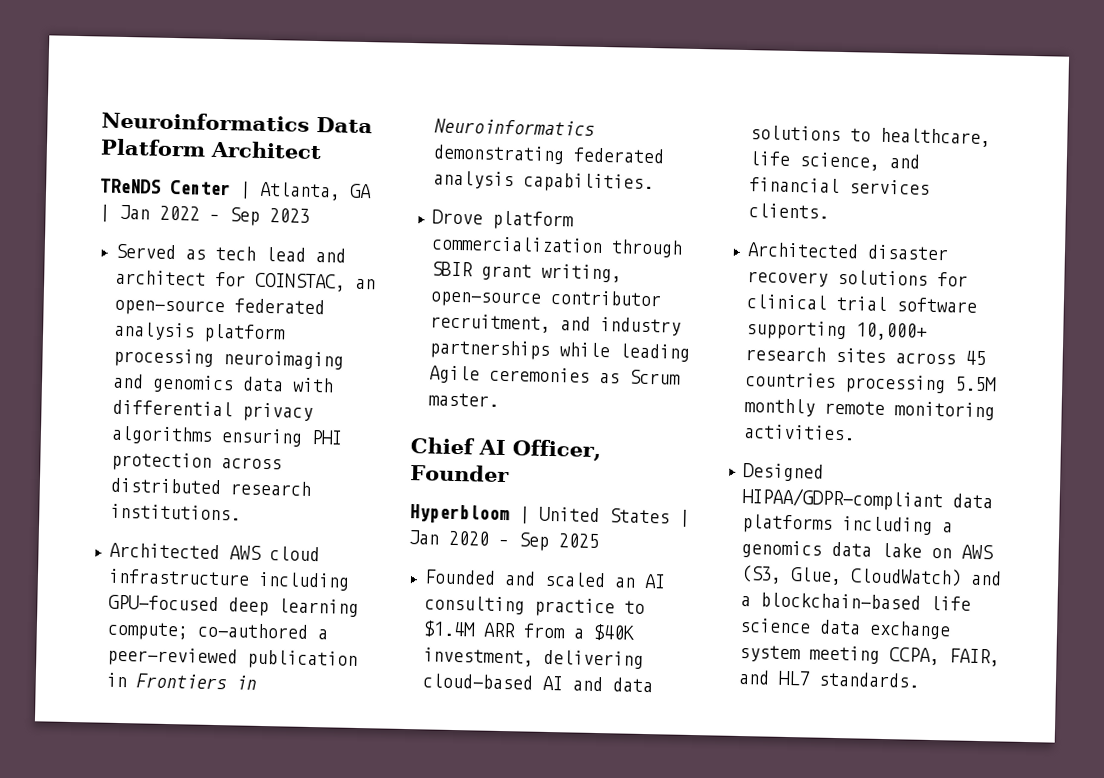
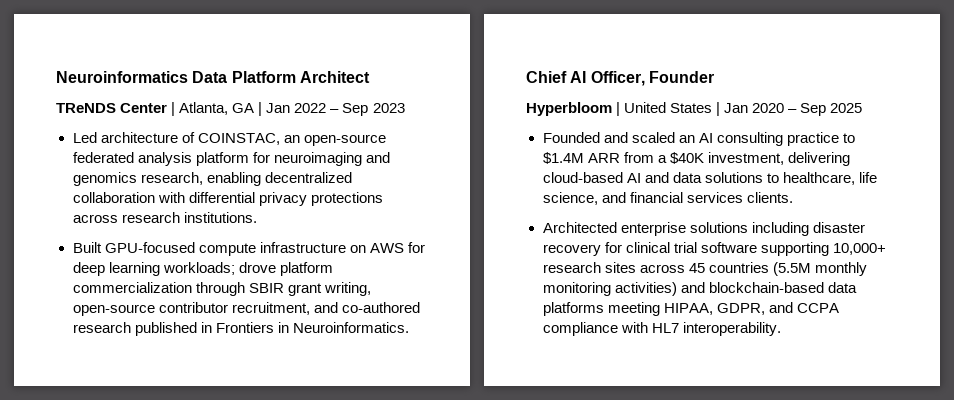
[114,243,346,263] [114,269,246,287] Served as tech lead and architect for -> [72,132,195,143] Led architecture of
[112,347,214,368] processing -> [252,152,270,163] for
[241,376,334,393] [111,399,313,422] [110,425,343,447] [110,451,282,472] [109,477,312,496] [109,503,241,521] [108,542,320,562] [107,568,350,591] [107,594,359,617] [106,621,328,641] [106,646,358,670] [105,672,257,690] [433,118,595,136] [432,144,665,165] [432,170,654,194] [431,209,483,225] data with differential privacy algorithms ensuring PHI protection across distributed research institutions. // Architected AWS cloud infrastructure including GPU-focused deep learning compute; co-authored a peer-reviewed publication in Frontiers in Neuroinformatics demonstrating federated analysis capabilities. // Drove -> [140,172,352,186] [72,192,383,206] [72,212,257,223] [72,242,425,256] [72,262,276,276] research, enabling decentralized collaboration with differential privacy protections across research institutions. // Built GPU-focused compute infrastructure on AWS for deep learning workloads; drove
[599,316,681,336] [428,339,690,362] [428,365,681,385] [427,392,499,407] industry partnerships while leading Agile ceremonies as Scrum master. -> [341,302,420,313] [72,322,409,336] co-authored research published in Frontiers in Neuroinformatics.
(859, 250) none -> [620,222,809,236] enterprise solutions including
[836,269,928,286] solutions -> (601, 250) none
[843,374,997,395] [743,398,995,421] [743,424,855,441] [742,463,824,482] [741,487,993,512] [741,513,953,535] [740,539,994,560] [739,564,1002,587] [739,592,971,611] [738,617,951,640] [738,644,1000,667] [737,669,920,688] processing 5.5M monthly remote monitoring activities. // Designed HIPAA/GDPR-compliant data platforms including a genomics data lake on AWS (S3, Glue, CloudWatch) and a blockchain-based life science data exchange system meeting CCPA, FAIR, and HL7 standards. -> [772,262,867,276] [542,282,857,296] [542,302,839,316] [542,322,781,336] (5.5M monthly monitoring activities) and blockchain-based data platforms meeting HIPAA, GDPR, and CCPA compliance with HL7 interoperability.

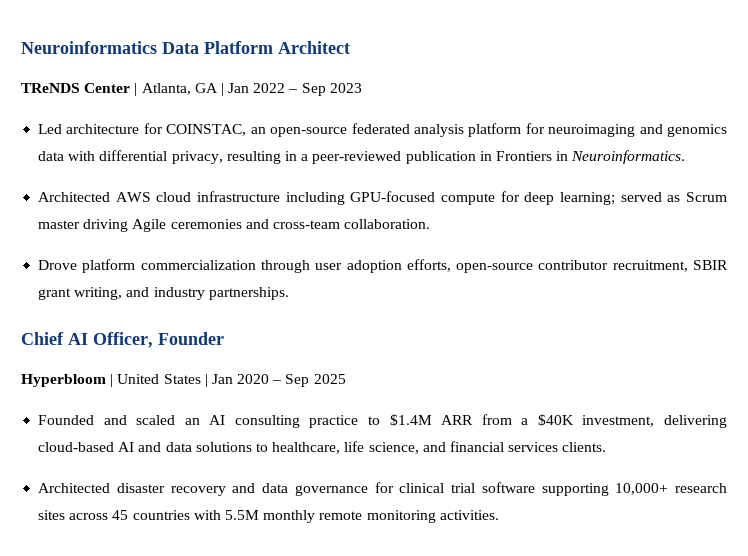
[181,132,195,143] of -> [143,123,163,134] for
[140,172,352,186] [72,192,383,206] [72,212,257,223] [72,242,425,256] [72,262,333,276] [72,282,371,296] [72,302,420,316] [72,322,409,336] research, enabling decentralized collaboration with differential privacy protections across research institutions. // Built GPU-focused compute infrastructure on AWS for deep learning workloads; drove platform commercialization through SBIR grant writing, open-source contributor recruitment, and co-authored research published in Frontiers in Neuroinformatics. -> [38,150,686,164] [38,191,728,205] [38,219,431,232] [38,259,728,273] [38,287,289,300] data with differential privacy, resulting in a peer-reviewed publication in Frontiers in Neuroinformatics. // Architected AWS cloud infrastructure including GPU-focused compute for deep learning; served as Scrum master driving Agile ceremonies and cross-team collaboration. // Drove platform commercialization through user adoption efforts, open-source contributor recruitment, SBIR grant writing, and industry partnerships.
[620,222,865,236] [542,244,601,256] enterprise solutions including disaster recovery -> [116,483,368,496] disaster recovery and data governance
[772,262,867,276] [542,282,857,296] [542,302,839,316] [542,322,781,336] (5.5M monthly monitoring activities) and blockchain-based data platforms meeting HIPAA, GDPR, and CCPA compliance with HL7 interoperability. -> [193,510,499,523] with 5.5M monthly remote monitoring activities.

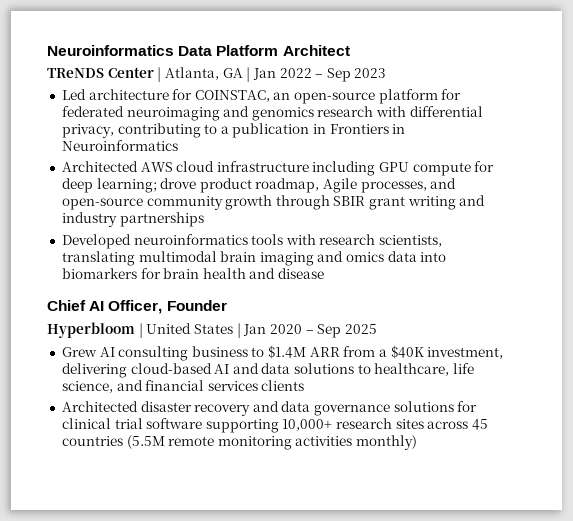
[351,123,464,137] federated analysis -> (376, 98) none
(545, 128) none -> [61,106,124,117] federated
[38,151,65,161] data -> [317,106,374,117] research
[226,151,402,164] resulting in a peer-reviewed -> [117,123,229,138] contributing to a
[571,150,686,164] Neuroinformatics. -> [61,140,178,151] Neuroinformatics
[350,191,436,202] GPU-focused -> [379,162,410,172] GPU
[620,192,728,202] [38,219,431,232] [38,259,688,273] served as Scrum master driving Agile ceremonies and cross-team collaboration. // Drove platform commercialization through user adoption efforts, open-source contributor recruitment, -> [160,178,457,193] [61,195,330,210] drove product roadmap, Agile processes, and open-source community growth through
[74,287,123,300] writing, -> [407,196,456,210] writing
[208,287,289,300] partnerships. -> [119,212,204,227] [61,234,443,249] [61,251,447,266] [61,268,325,279] partnerships // Developed neuroinformatics tools with research scientists, translating multimodal brain imaging and omics data into biomarkers for brain health and disease
[38,415,200,425] Founded and scaled an -> [61,347,97,357] Grew
[309,415,359,428] practice -> [191,346,248,357] business
[562,442,607,452] clients. -> [261,380,305,391] clients
(368, 490) none -> [393,401,454,412] solutions
[193,510,499,523] with 5.5M monthly remote monitoring activities. -> [126,435,418,450] (5.5M remote monitoring activities monthly)

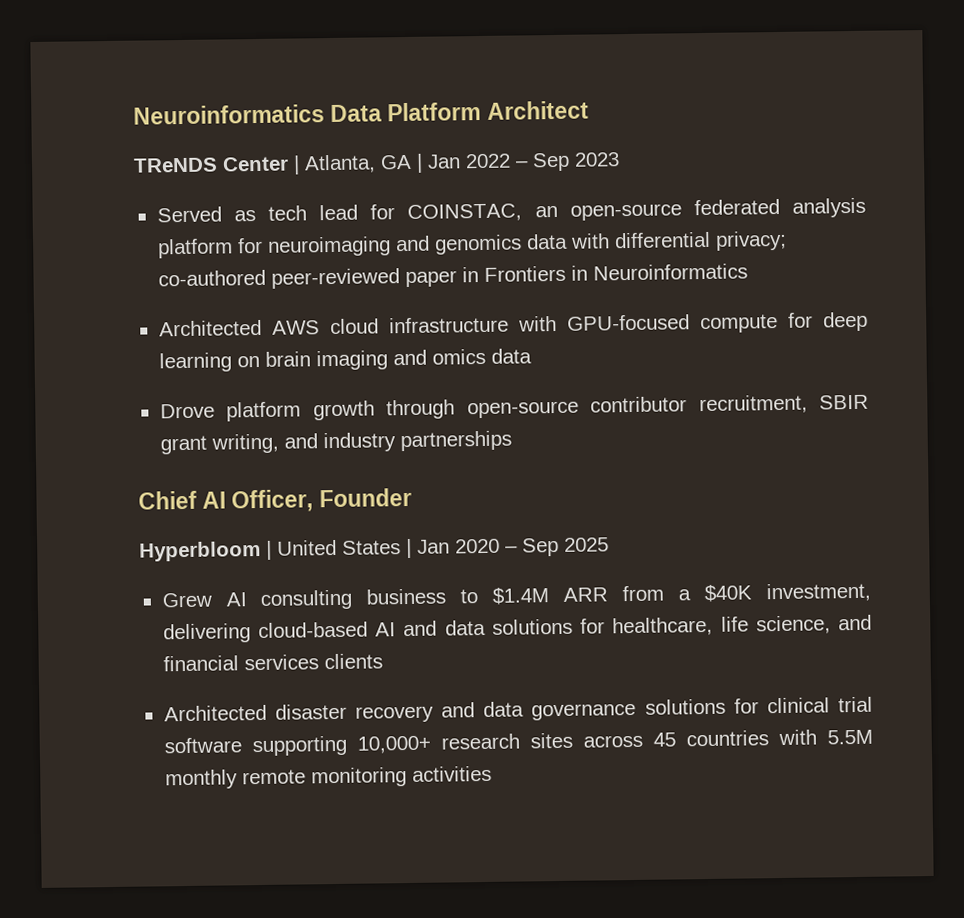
[61,89,169,100] Led architecture -> [156,204,359,223] Served as tech lead
(376, 98) none -> [693,197,866,218] federated analysis
[61,106,124,117] federated -> (263, 245) none
[317,106,374,117] research -> [525,233,568,250] data
[61,123,310,138] privacy, contributing to a publication -> [714,230,787,251] [157,268,457,289] privacy; co-authored peer-reviewed paper
[312,161,410,176] including GPU -> [517,314,690,332] with GPU-focused
[96,178,457,193] [61,195,486,210] [61,212,204,227] [61,234,443,249] [61,251,217,266] learning; drove product roadmap, Agile processes, and open-source community growth through SBIR grant writing and industry partnerships // Developed neuroinformatics tools with research scientists, translating multimodal -> [158,352,260,373] learning on
[420,252,447,262] [61,268,325,279] into biomarkers for brain health and disease -> [159,394,869,422] [159,430,512,455] // Drove platform growth through open-source contributor recruitment, SBIR grant writing, and industry partnerships
[357,364,371,374] to -> [580,618,606,634] for
[126,435,165,449] (5.5M -> [777,729,873,746] [164,769,238,790] with 5.5M monthly
[356,435,418,450] monthly) -> (492, 773) none

